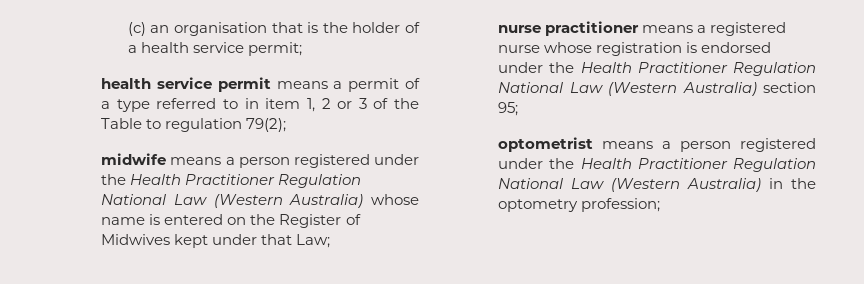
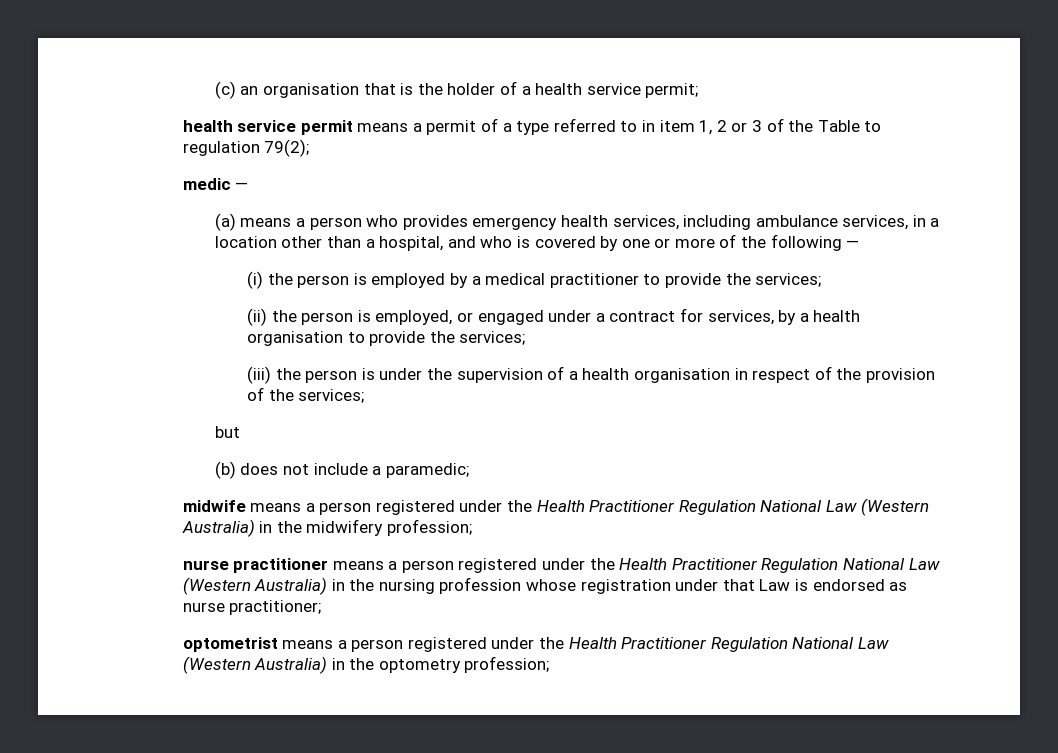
(287, 125) none -> [182,178,249,190] [214,213,940,231] [214,234,860,251] [247,271,822,289] [247,308,861,326] [247,331,526,346] [247,366,935,384] [247,387,365,403] [214,426,240,438] [214,461,469,479] // medic — // (a) means a person who provides emergency health services, including ambulance services, in a location other than a hospital, and who is covered by one or more of the following — // (i) the person is employed by a medical practitioner to provide the services; // (ii) the person is employed, or engaged under a contract for services, by a health organisation to provide the services; // (iii) the person is under the supervision of a health organisation in respect of the provision of the services; // but // (b) does not include a paramedic;
[371,194,419,205] [101,214,361,228] [101,234,331,248] [498,21,787,36] [498,42,772,56] [498,62,816,76] [498,82,816,96] [498,102,519,116] whose name is entered on the Register of Midwives kept under that Law; // nurse practitioner means a registered nurse whose registration is endorsed under the Health Practitioner Regulation National Law (Western Australia) section 95; -> [259,519,472,536] [182,558,940,573] [182,577,908,595] [182,600,322,615] in the midwifery profession; // nurse practitioner means a person registered under the Health Practitioner Regulation National Law (Western Australia) in the nursing profession whose registration under that Law is endorsed as nurse practitioner;

